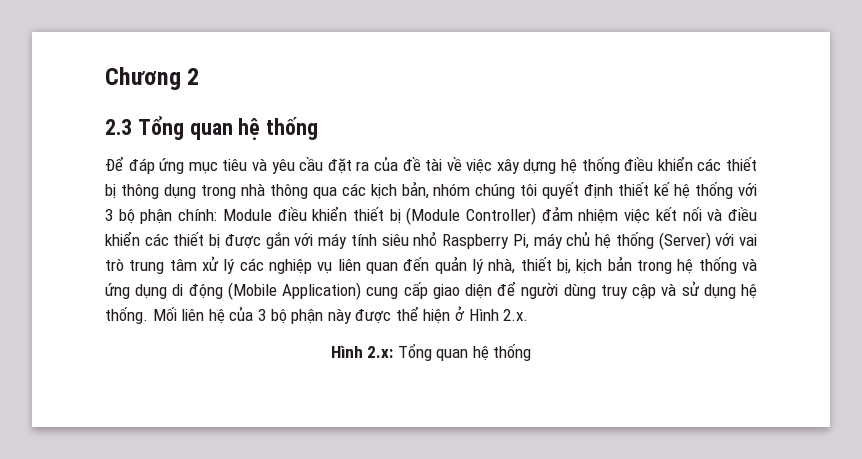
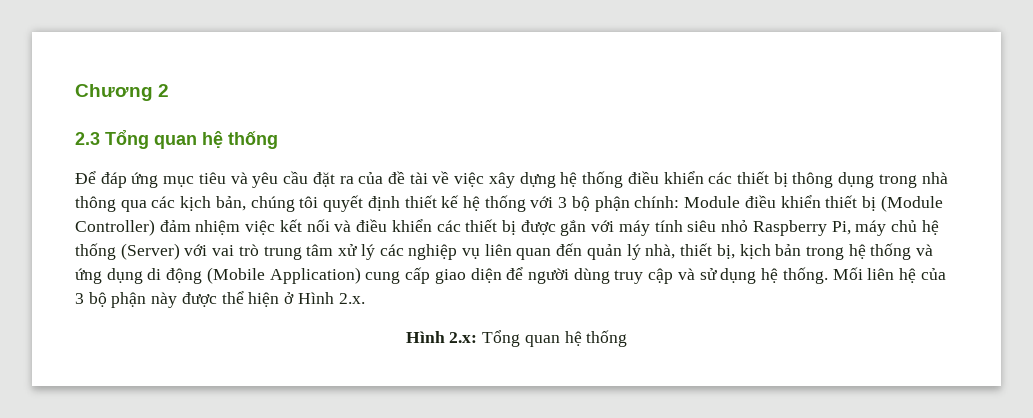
[433,183,471,196] nhóm -> (246, 203) none

